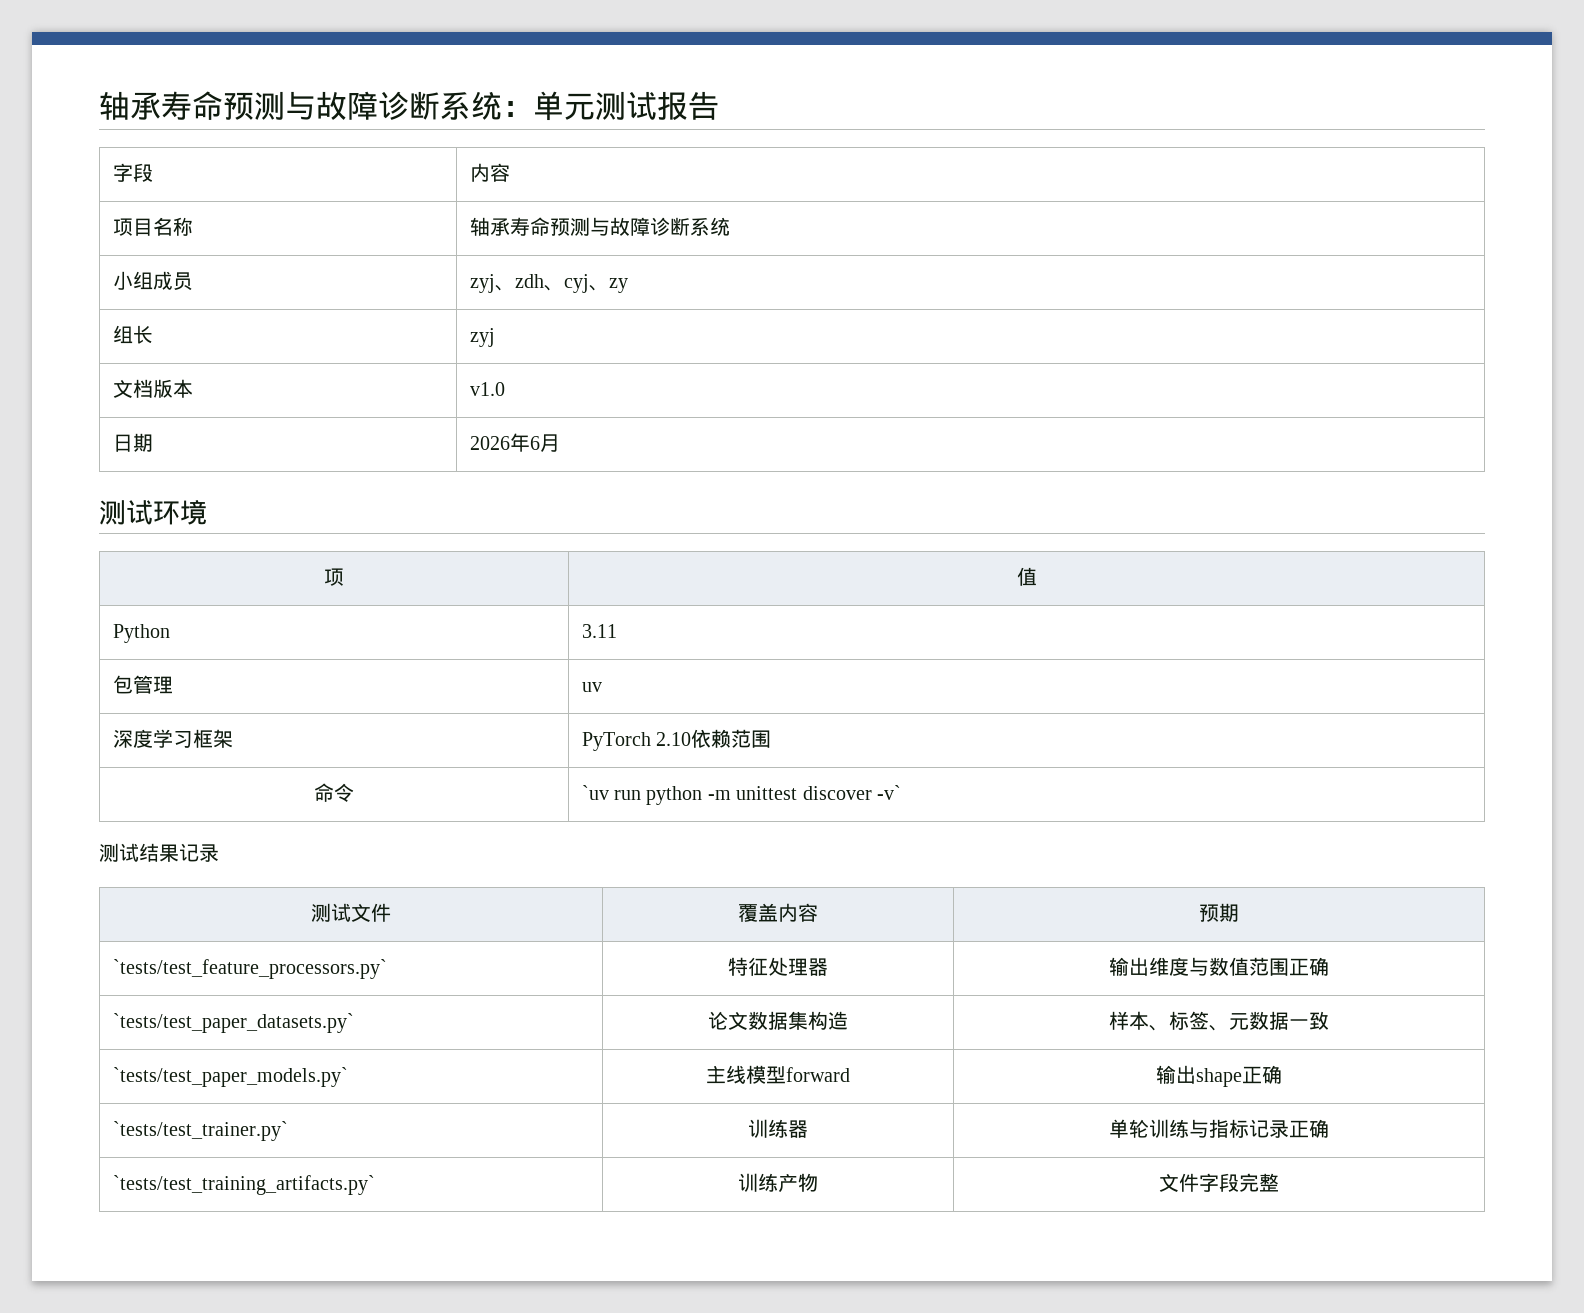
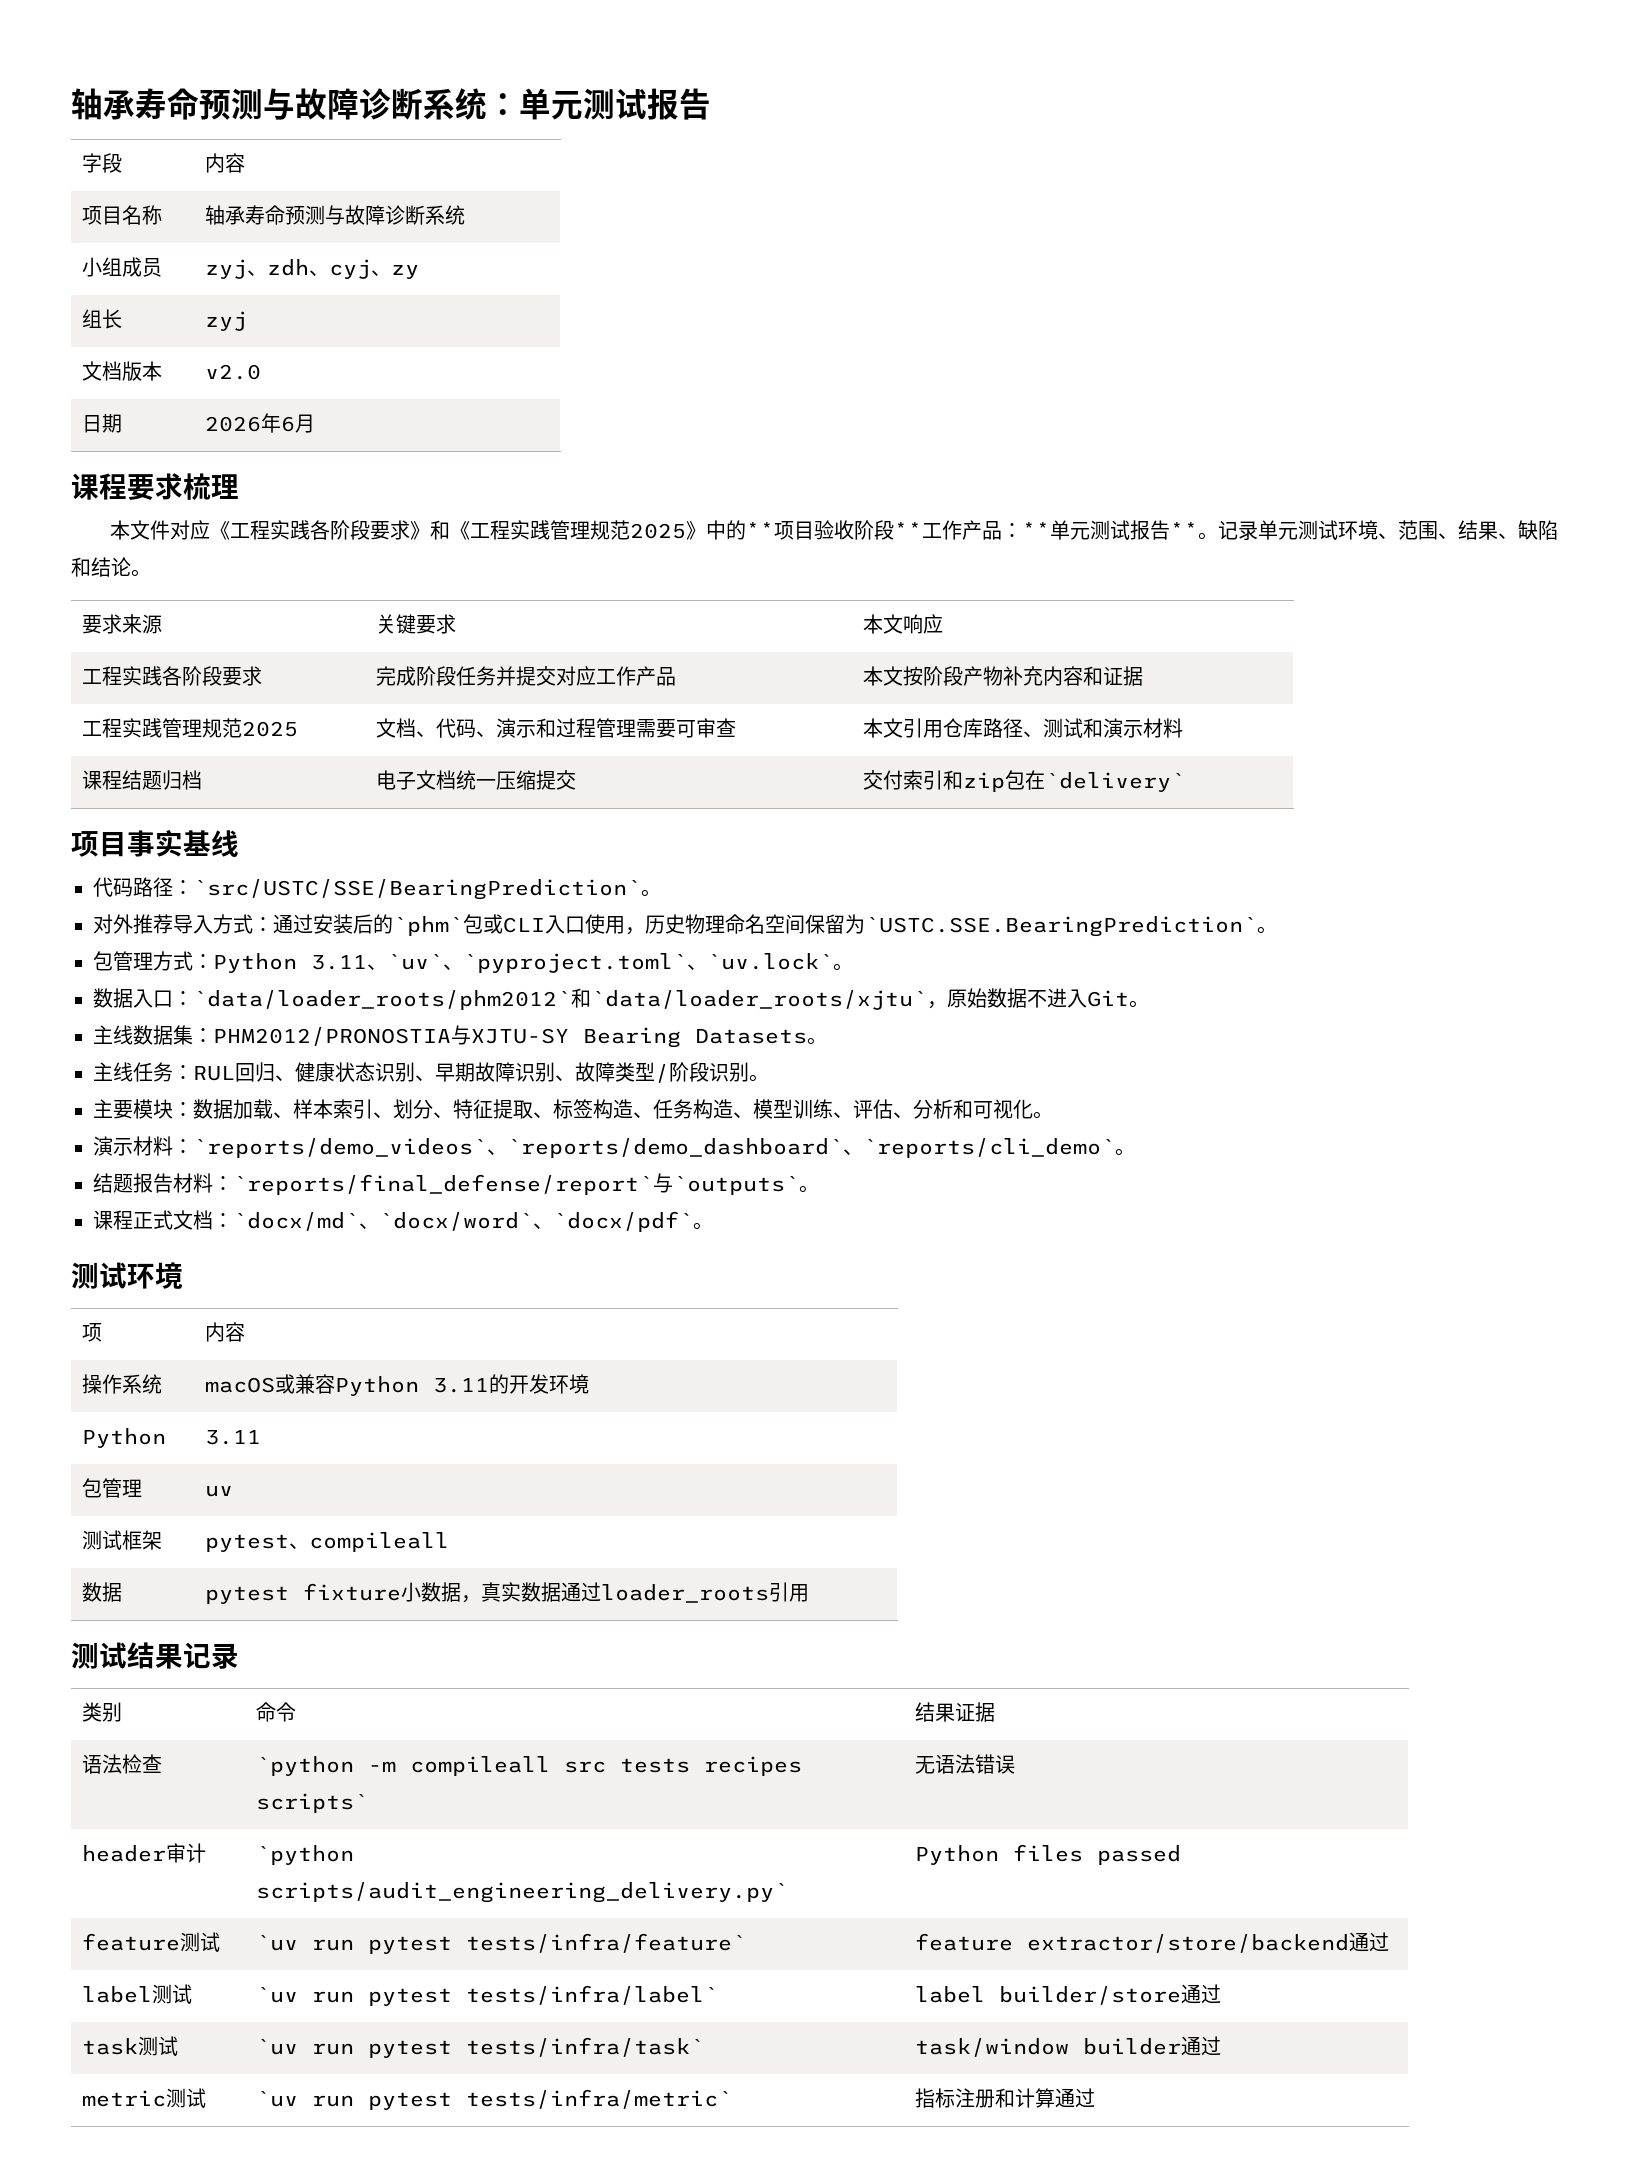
[469,382,505,396] v1.0 -> [204,364,261,380] v2.0
[99,499,207,525] [324,568,344,586] [1016,567,1037,586] 测试环境 // 项 | 值 -> [71,473,239,500] [110,520,1559,540] [71,557,151,577] [81,614,162,634] [375,614,456,634] [862,614,943,634] [81,666,262,686] [375,666,676,686] [862,666,1143,686] [81,718,298,738] [375,718,736,738] [862,718,1183,738] [81,770,202,790] [375,770,576,790] [862,770,1185,792] [71,830,239,857] [93,877,661,900] [93,914,1277,937] [93,951,853,973] [93,988,1149,1010] [93,1025,827,1048] [93,1062,769,1083] [93,1099,1053,1119] [93,1136,1135,1158] [93,1173,819,1195] [93,1210,713,1232] [71,1262,183,1289] [81,1323,102,1342] [204,1322,245,1342] [81,1374,162,1394] [204,1374,589,1396] 课程要求梳理 // 本文件对应《工程实践各阶段要求》和《工程实践管理规范2025》中的**项目验收阶段**工作产品：**单元测试报告**。记录单元测试环境、范围、结果、缺陷和结论。 // 要求来源 | 关键要求 | 本文响应 // 工程实践各阶段要求 | 完成阶段任务并提交对应工作产品 | 本文按阶段产物补充内容和证据 // 工程实践管理规范2025 | 文档、代码、演示和过程管理需要可审查 | 本文引用仓库路径、测试和演示材料 // 课程结题归档 | 电子文档统一压缩提交 | 交付索引和zip包在`delivery` // 项目事实基线 // 代码路径：`src/USTC/SSE/BearingPrediction`。 // 对外推荐导入方式：通过安装后的`phm`包或CLI入口使用，历史物理命名空间保留为`USTC.SSE.BearingPrediction`。 // 包管理方式：Python 3.11、`uv`、`pyproject.toml`、`uv.lock`。 // 数据入口：`data/loader_roots/phm2012`和`data/loader_roots/xjtu`，原始数据不进入Git。 // 主线数据集：PHM2012/PRONOSTIA与XJTU-SY Bearing Datasets。 // 主线任务：RUL回归、健康状态识别、早期故障识别、故障类型/阶段识别。 // 主要模块：数据加载、样本索引、划分、特征提取、标签构造、任务构造、模型训练、评估、分析和可视化。 // 演示材料：`reports/demo_videos`、`reports/demo_dashboard`、`reports/cli_demo`。 // 结题报告材料：`reports/final_defense/report`与`outputs`。 // 课程正式文档：`docx/md`、`docx/word`、`docx/pdf`。 // 测试环境 // 项 | 内容 // 操作系统 | macOS或兼容Python 3.11的开发环境
[112,729,193,748] 深度学习 -> [81,1530,122,1550] 测试
[581,729,772,751] [314,783,354,802] [581,785,902,805] [99,843,219,862] [311,903,391,922] [738,903,818,922] [1199,903,1239,922] [112,959,387,979] [728,957,828,976] [1109,957,1329,976] [112,1013,354,1033] [708,1011,848,1030] [1109,1011,1329,1031] [112,1067,348,1087] [706,1065,850,1084] [1156,1065,1282,1087] [112,1121,288,1141] [748,1119,808,1138] [1109,1119,1329,1138] [112,1175,375,1195] [738,1173,818,1192] [1159,1173,1279,1192] PyTorch 2.10依赖范围 // 命令 | `uv run python -m unittest discover -v` // 测试结果记录 // 测试文件 | 覆盖内容 | 预期 // `tests/test_feature_processors.py` | 特征处理器 | 输出维度与数值范围正确 // `tests/test_paper_datasets.py` | 论文数据集构造 | 样本、标签、元数据一致 // `tests/test_paper_models.py` | 主线模型forward | 输出shape正确 // `tests/test_trainer.py` | 训练器 | 单轮训练与指标记录正确 // `tests/test_training_artifacts.py` | 训练产物 | 文件字段完整 -> [204,1532,449,1552] [81,1582,122,1602] [204,1582,809,1604] [71,1642,239,1669] [81,1702,122,1722] [255,1702,296,1722] [914,1702,995,1722] [81,1754,162,1774] [255,1756,802,1776] [255,1793,368,1813] [914,1754,1015,1774] [81,1843,206,1863] [255,1845,354,1865] [255,1882,788,1903] [914,1844,1181,1865] [81,1932,220,1952] [255,1933,746,1954] [914,1932,1389,1953] [81,1984,192,2004] [255,1985,718,2006] [914,1984,1221,2005] [81,2036,178,2056] [255,2037,704,2058] [914,2036,1221,2057] [81,2088,206,2108] [255,2089,732,2110] [914,2088,1095,2108] pytest、compileall // 数据 | pytest fixture小数据，真实数据通过loader_roots引用 // 测试结果记录 // 类别 | 命令 | 结果证据 // 语法检查 | `python -m compileall src tests recipes scripts` | 无语法错误 // header审计 | `python scripts/audit_engineering_delivery.py` | Python files passed // feature测试 | `uv run pytest tests/infra/feature` | feature extractor/store/backend通过 // label测试 | `uv run pytest tests/infra/label` | label builder/store通过 // task测试 | `uv run pytest tests/infra/task` | task/window builder通过 // metric测试 | `uv run pytest tests/infra/metric` | 指标注册和计算通过

